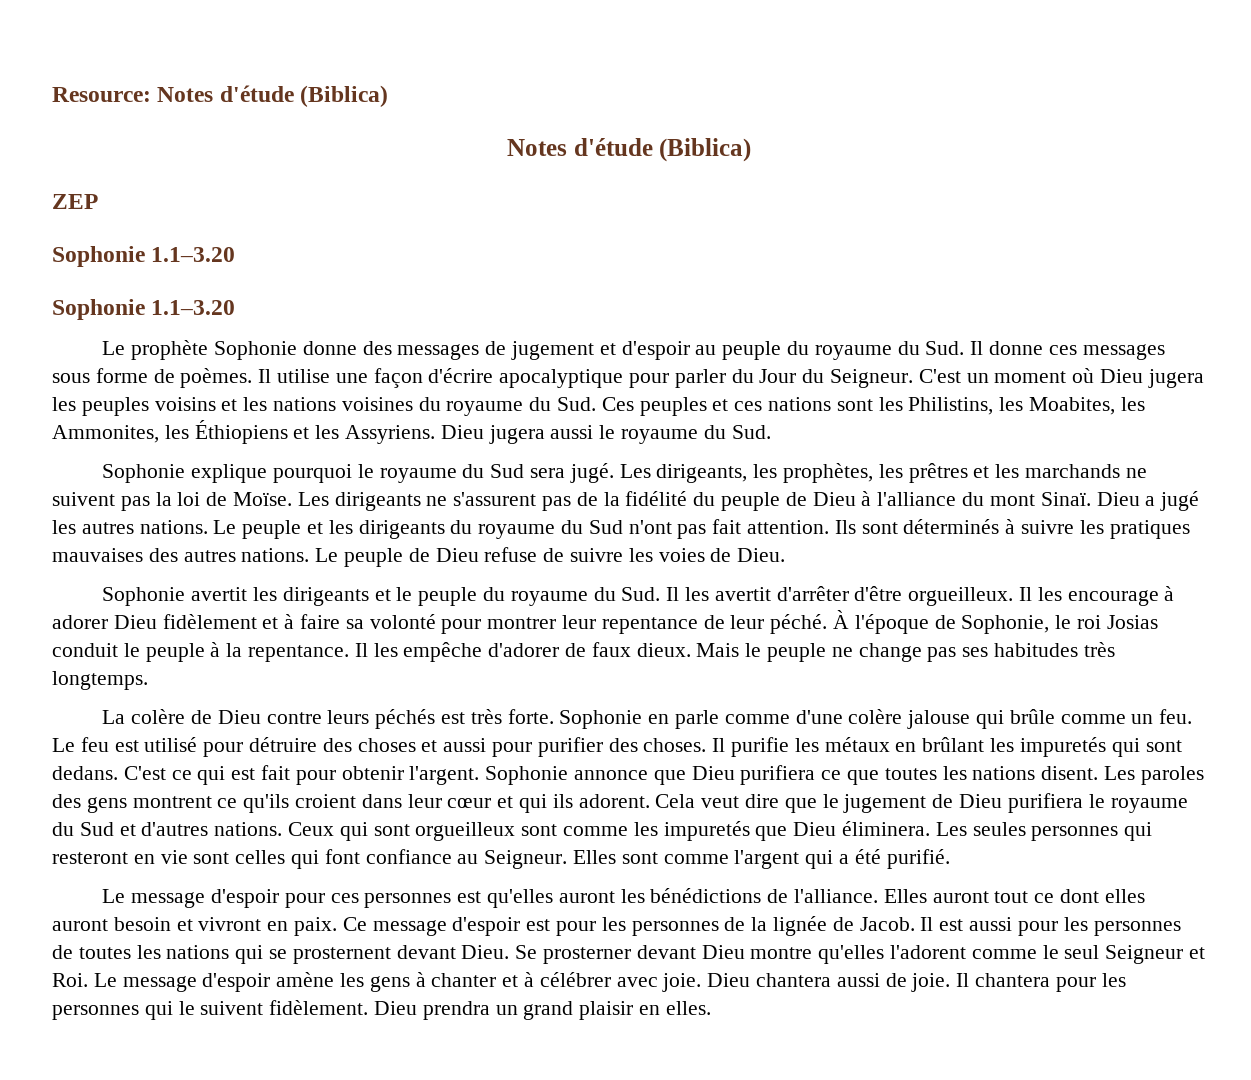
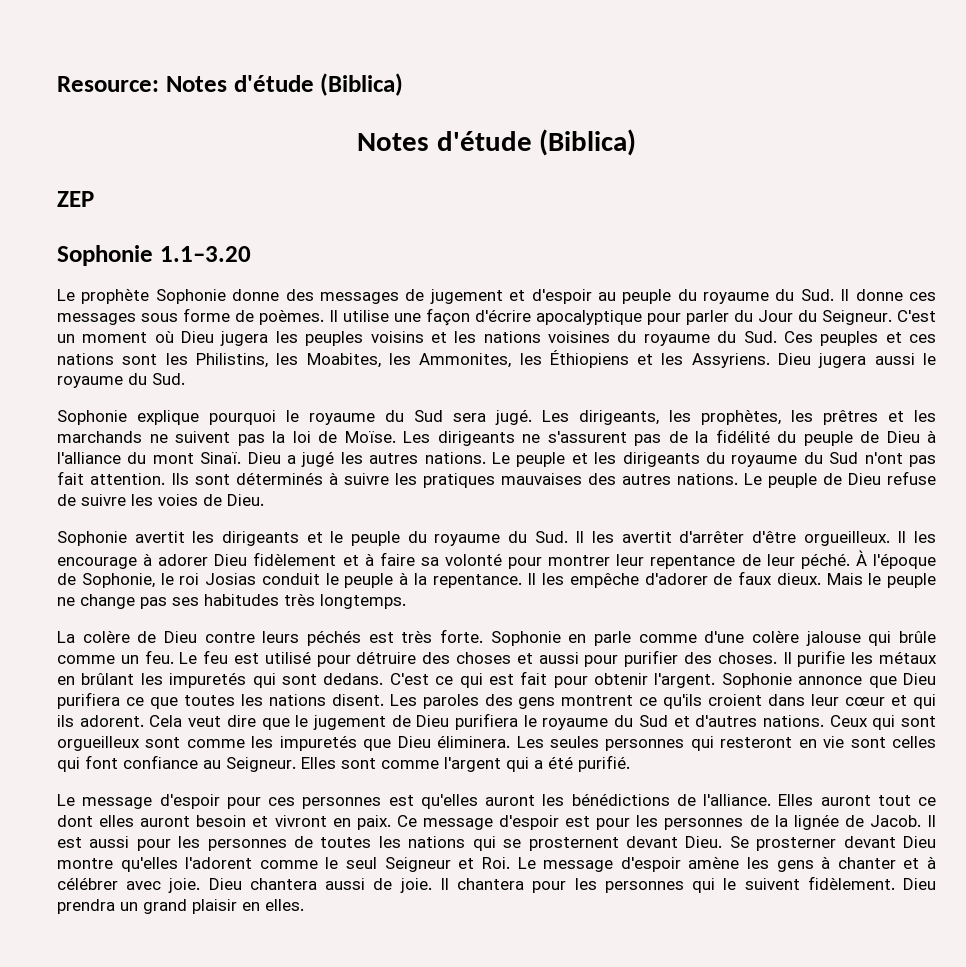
[52,299,236,320] // Sophonie 1.1–3.20 -> (251, 254) none

